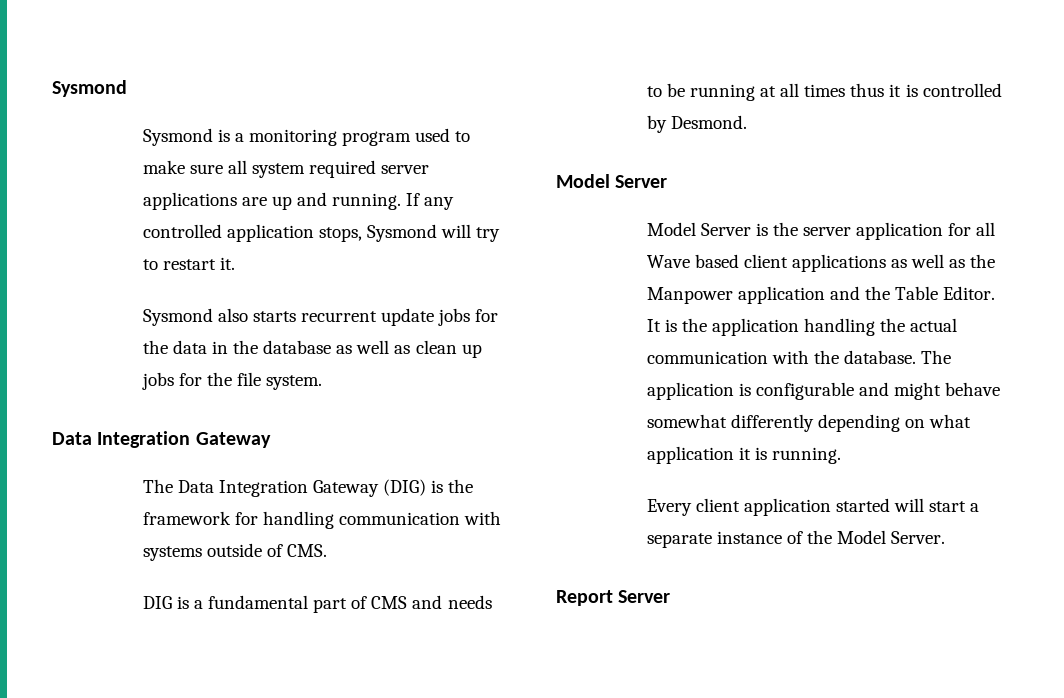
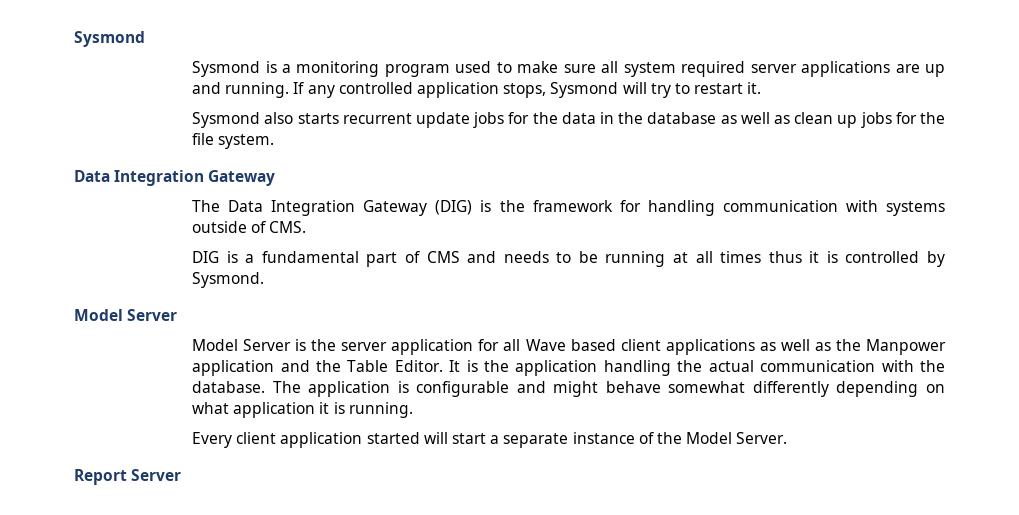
[670,115,747,129] Desmond. -> [192,272,265,288] Sysmond.

